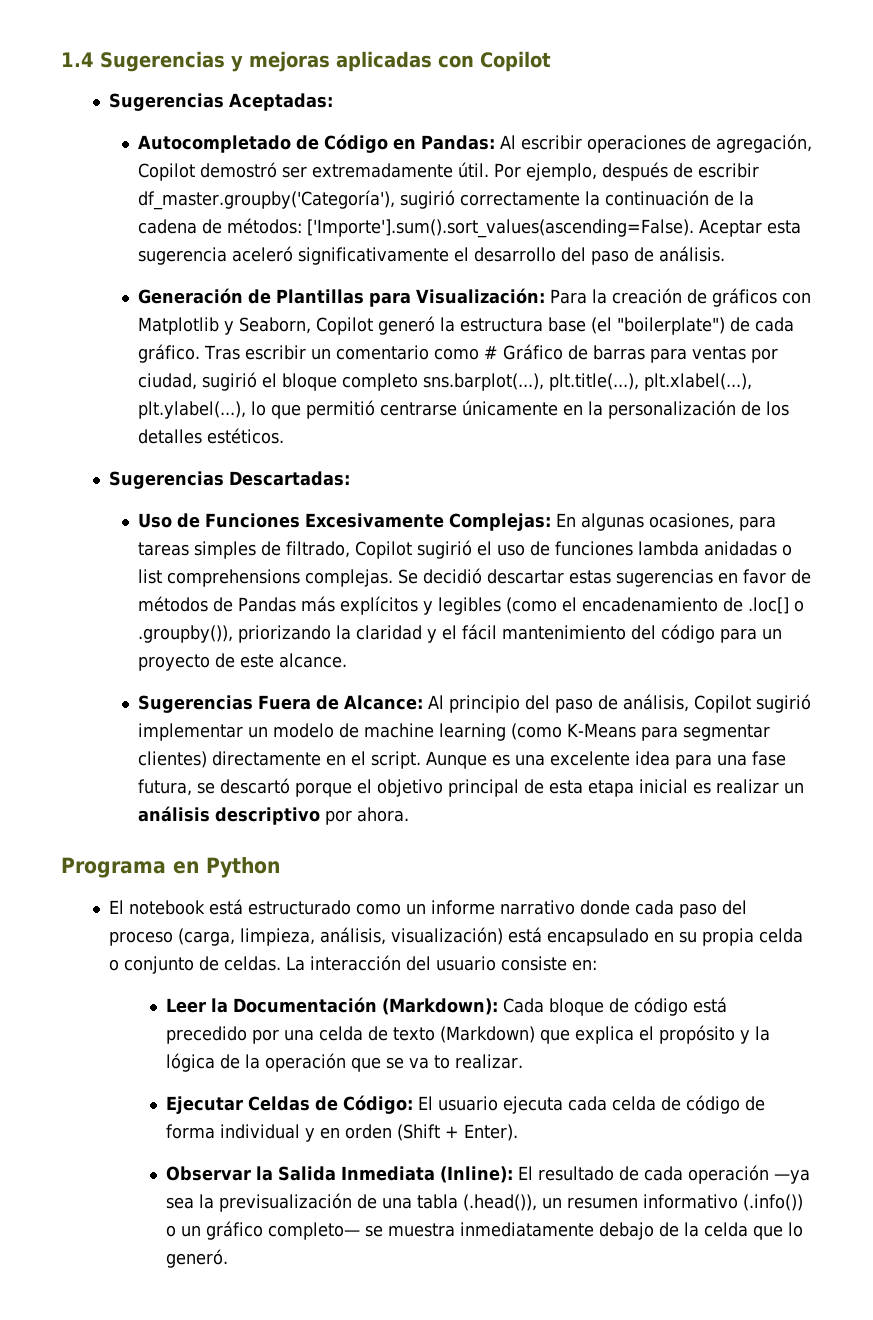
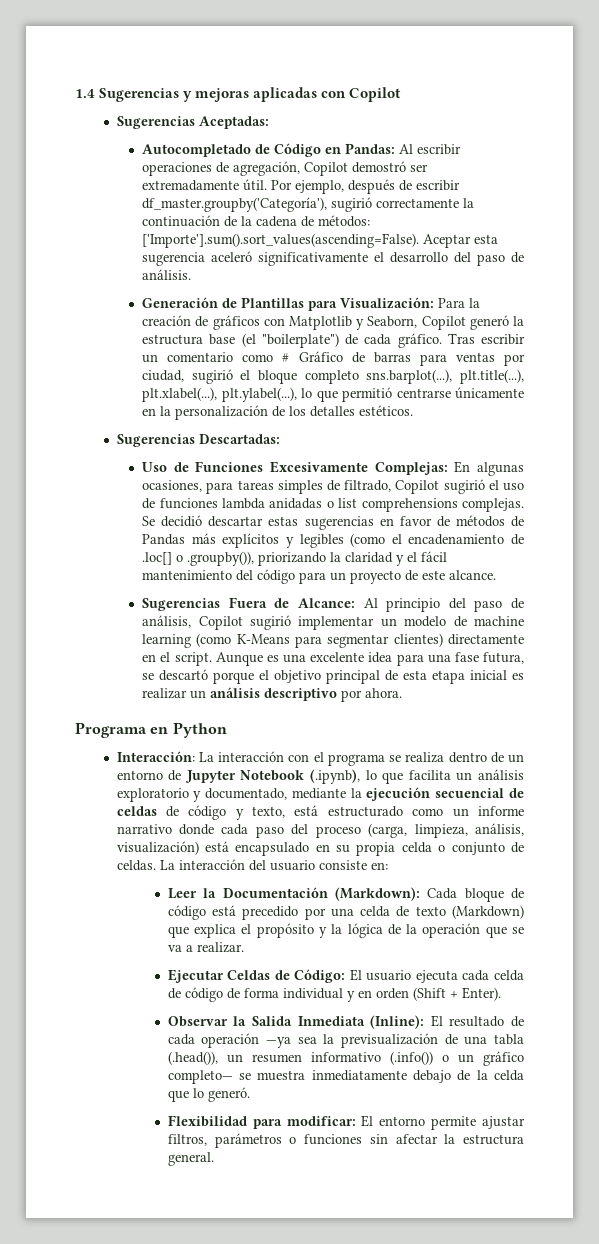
[109,900,206,915] El notebook -> [116,751,524,766] [116,769,524,784] [116,787,525,802] [116,805,286,820] Interacción: La interacción con el programa se realiza dentro de un entorno de Jupyter Notebook (.ipynb), lo que facilita un análisis exploratorio y documentado, mediante la ejecución secuencial de celdas de código y texto,
[434,1055,451,1069] to -> [185,945,193,952] a
(229, 1258) none -> [167,1115,525,1130] [167,1133,524,1148] [167,1152,214,1166] // Flexibilidad para modificar: El entorno permite ajustar filtros, parámetros o funciones sin afectar la estructura general.

